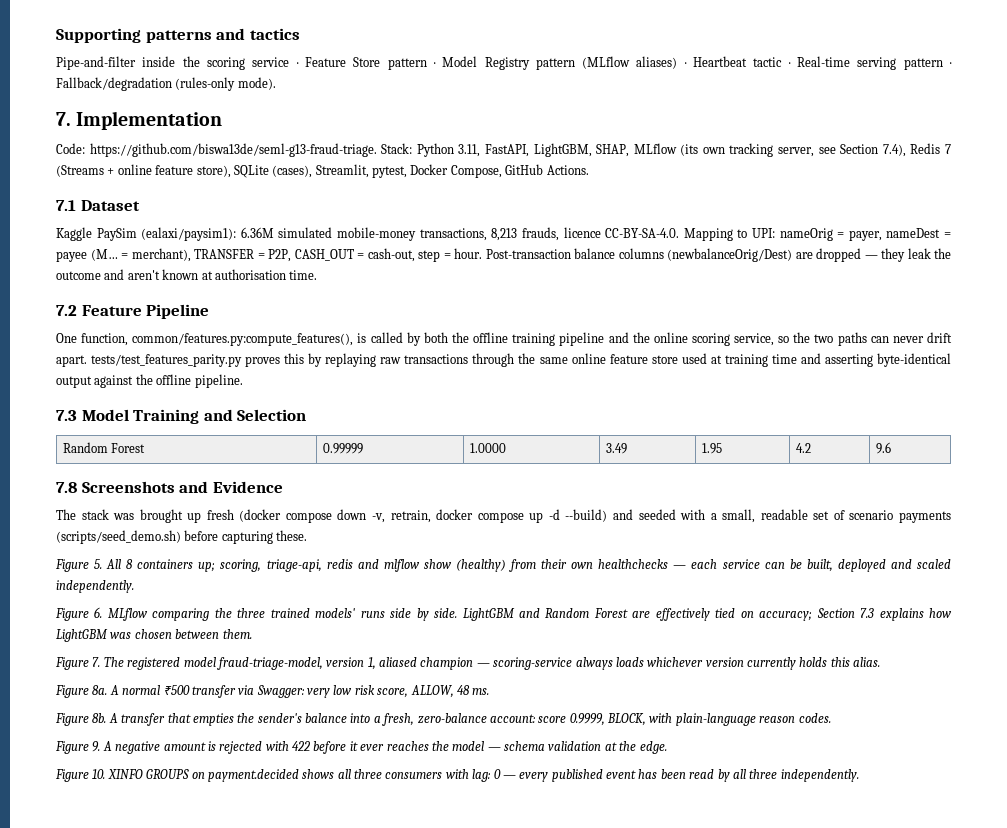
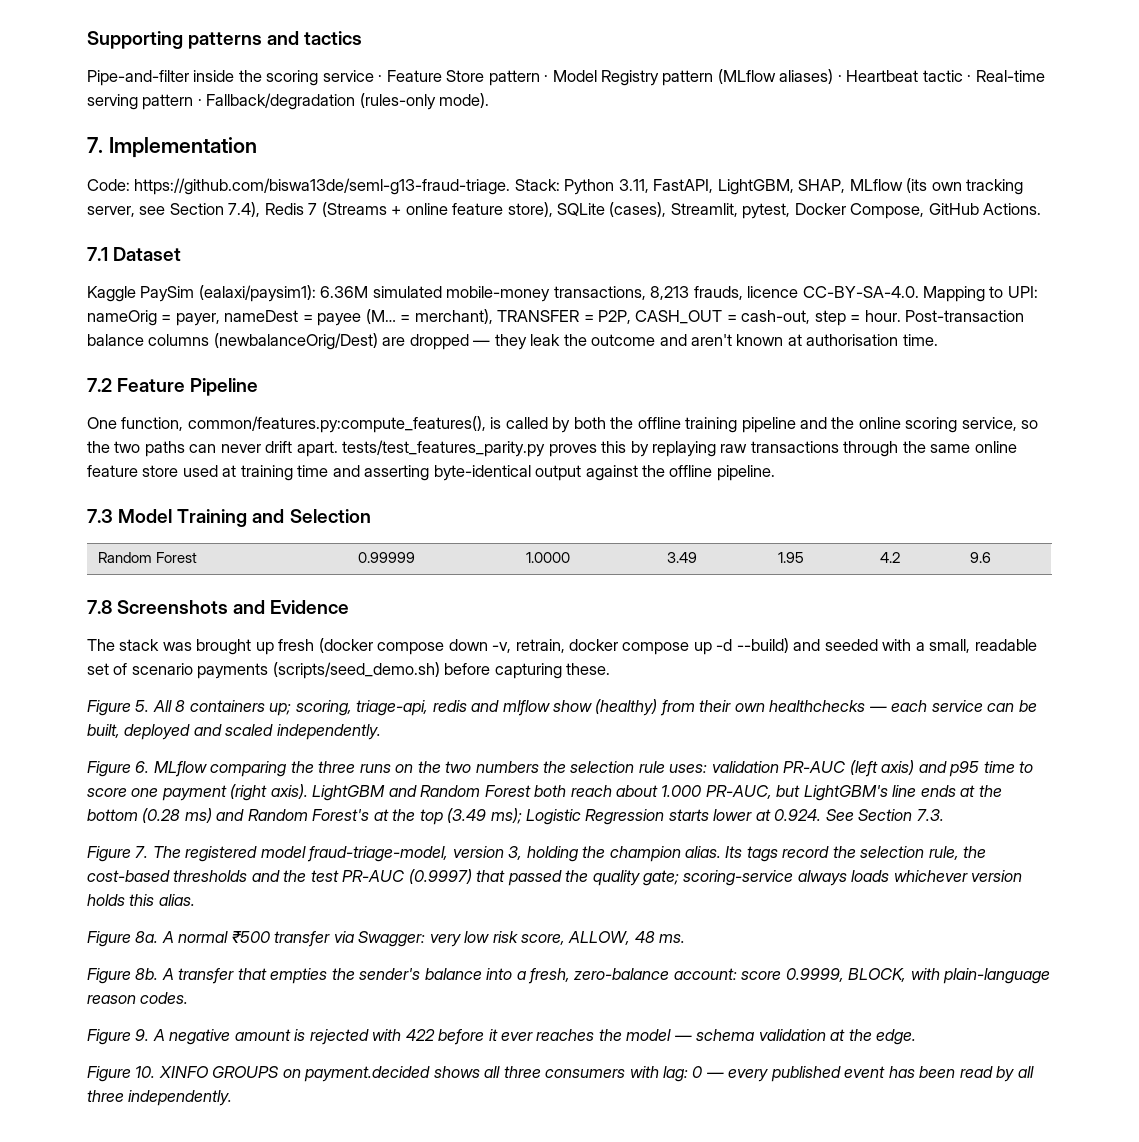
[270,608,953,621] [56,629,252,642] trained models' runs side by side. LightGBM and Random Forest are effectively tied on accuracy; Section 7.3 explains how LightGBM was chosen between them. -> [359,760,1034,777] [87,784,1002,801] [87,808,944,825] runs on the two numbers the selection rule uses: validation PR-AUC (left axis) and p95 time to score one payment (right axis). LightGBM and Random Forest both reach about 1.000 PR-AUC, but LightGBM's line ends at the bottom (0.28 ms) and Random Forest's at the top (3.49 ms); Logistic Regression starts lower at 0.924. See Section 7.3.
[367,657,490,670] 1, aliased champion — -> [508,846,987,862] [87,869,680,886] 3, holding the champion alias. Its tags record the selection rule, the cost-based thresholds and the test PR-AUC (0.9997) that passed the quality gate;
[747,657,796,670] currently -> (1023, 876) none

